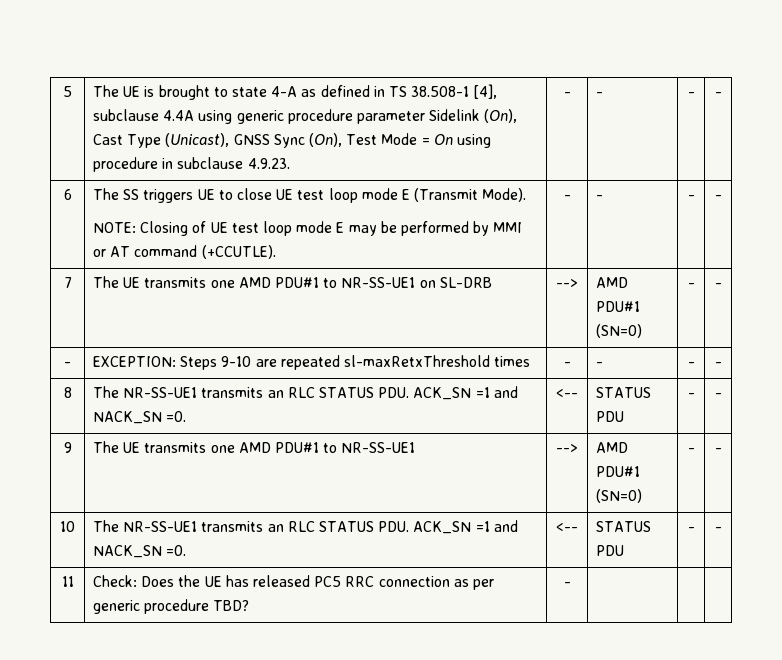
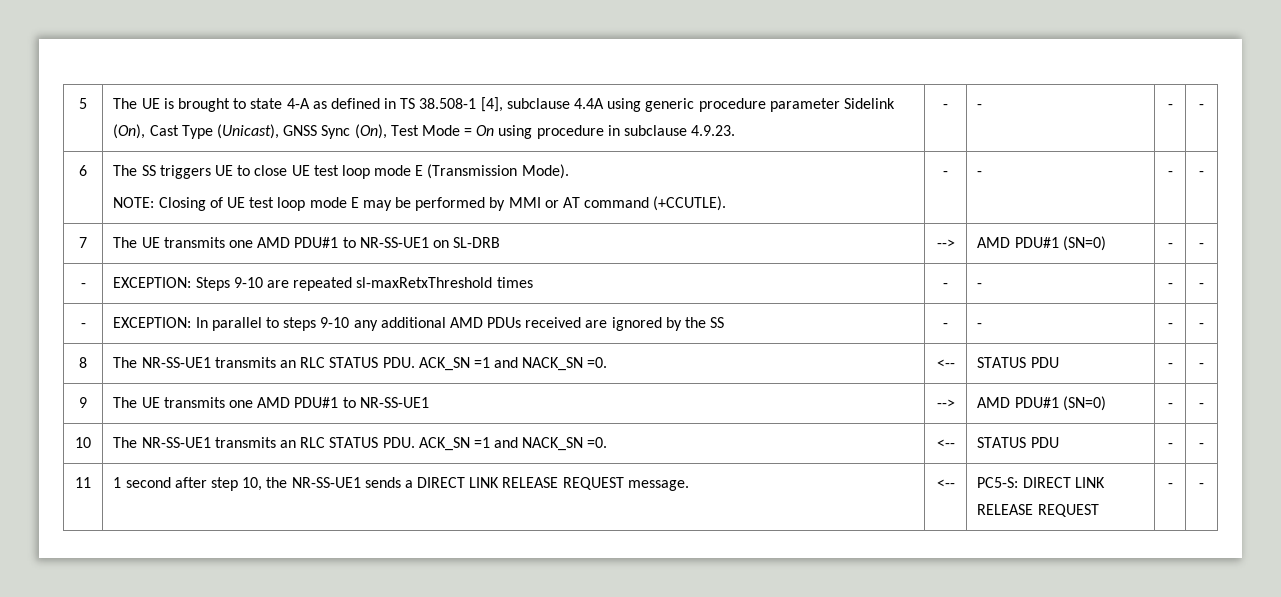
[414,188,479,202] (Transmit -> [427,164,518,179] (Transmission
(722, 364) none -> [80,323,86,328] [113,317,725,331] [943,323,948,328] [977,323,983,328] [1167,323,1173,328] [1199,323,1204,328] // - | EXCEPTION: In parallel to steps 9-10 any additional AMD PDUs received are ignored by the SS | - | - | - | -
[93,575,494,590] [93,599,250,614] [563,582,571,587] Check: Does the UE has released PC5 RRC connection as per generic procedure TBD? | - | | | -> [113,477,689,491] [936,479,955,488] [977,477,1105,488] [977,504,1099,517] [1167,483,1173,488] [1199,483,1204,488] 1 second after step 10, the NR-SS-UE1 sends a DIRECT LINK RELEASE REQUEST message. | <-- | PC5-S: DIRECT LINK RELEASE REQUEST | - | -

